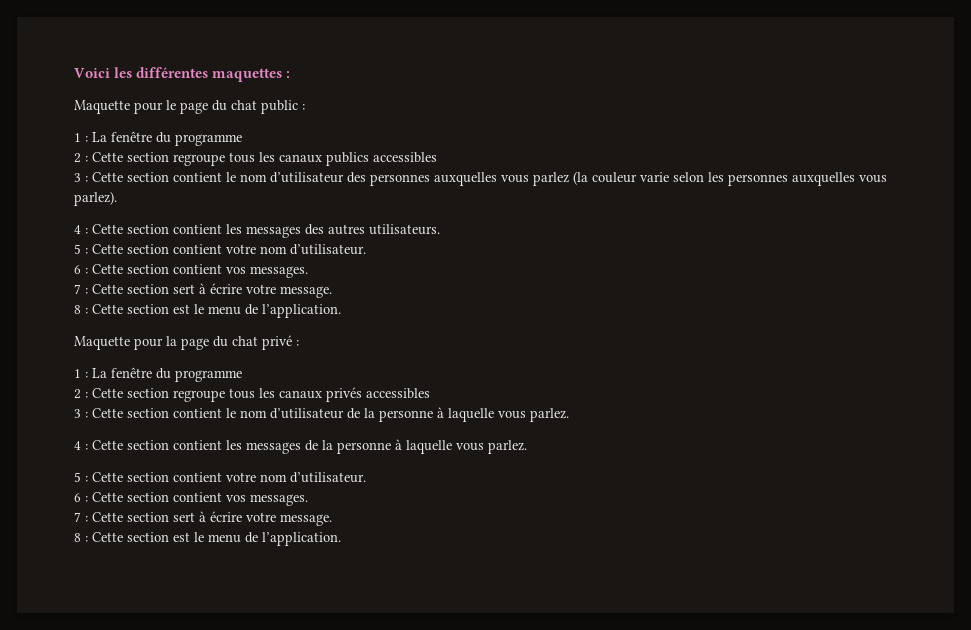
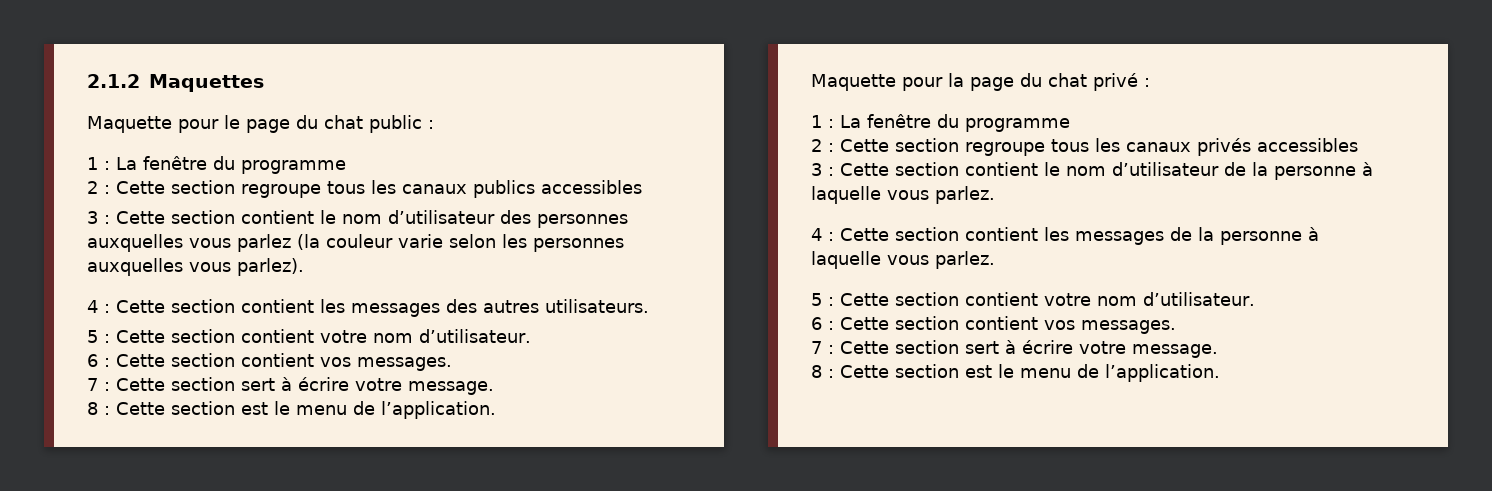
[74,67,291,82] Voici les différentes maquettes : -> [87,74,264,92] 2.1.2 Maquettes

